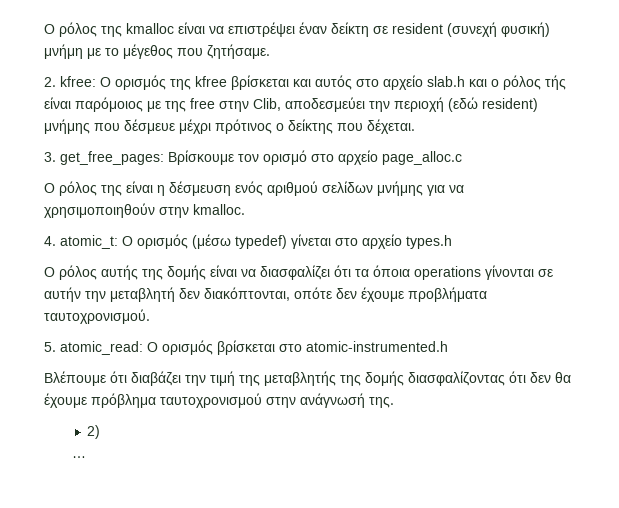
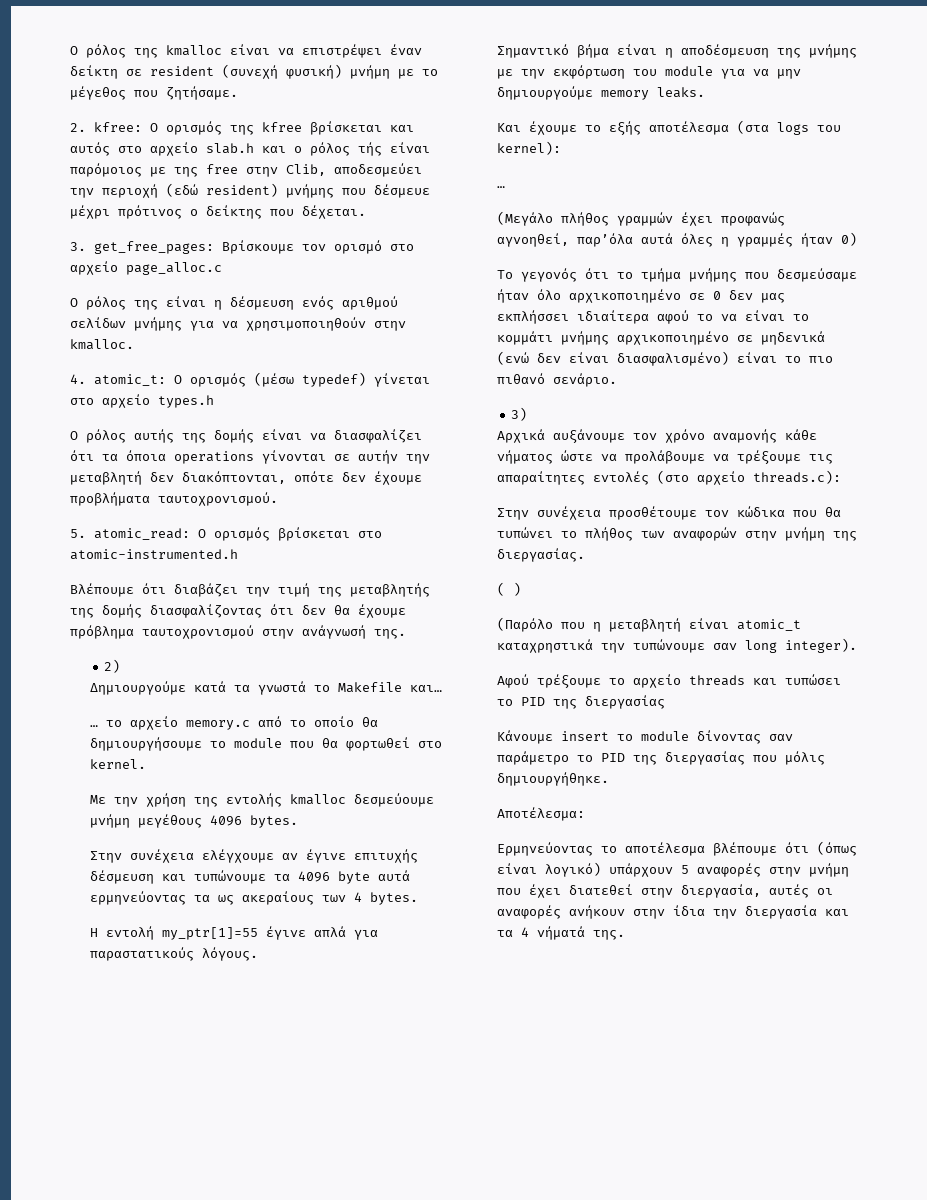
[71,456,86,458] … -> [89,681,442,695] [89,716,378,730] [89,737,442,751] [89,759,146,769] [89,793,434,807] [89,814,298,828] [89,849,418,863] [89,870,410,884] [89,891,418,905] [89,926,378,940] [89,947,258,961] [496,44,857,58] [496,65,801,79] [496,86,705,100] [496,120,841,136] [496,141,561,155] [496,186,505,188] [496,211,785,226] [496,232,857,247] [496,268,857,282] [496,289,785,303] [496,310,809,324] [496,331,825,345] [496,351,833,366] [496,373,617,387] [511,407,528,421] [496,429,817,444] [496,450,833,465] [496,470,841,485] [496,506,841,520] [496,527,857,541] [496,548,585,562] [496,582,521,596] [496,617,801,632] [496,638,857,653] [496,674,841,689] [496,695,665,709] [496,730,793,744] [496,751,825,765] [496,772,609,786] [496,807,585,821] [496,841,857,856] [496,862,849,877] [496,884,833,898] [496,905,849,919] [496,926,625,940] Δημιουργούμε κατά τα γνωστά το Makefile και… // … το αρχείο memory.c από το οποίο θα δημιουργήσουμε το module που θα φορτωθεί στο kernel. // Με την χρήση της εντολής kmalloc δεσμεύουμε μνήμη μεγέθους 4096 bytes. // Στην συνέχεια ελέγχουμε αν έγινε επιτυχής δέσμευση και τυπώνουμε τα 4096 byte αυτά ερμηνεύοντας τα ως ακεραίους των 4 bytes. // Η εντολή my_ptr[1]=55 έγινε απλά για παραστατικούς λόγους. // Σημαντικό βήμα είναι η αποδέσμευση της μνήμης με την εκφόρτωση του module για να μην δημιουργούμε memory leaks. // Και έχουμε το εξής αποτέλεσμα (στα logs του kernel): // … // (Μεγάλο πλήθος γραμμών έχει προφανώς αγνοηθεί, παρ’όλα αυτά όλες η γραμμές ήταν 0) // Το γεγονός ότι το τμήμα μνήμης που δεσμεύσαμε ήταν όλο αρχικοποιημένο σε 0 δεν μας εκπλήσσει ιδιαίτερα αφού το να είναι το κομμάτι μνήμης αρχικοποιημένο σε μηδενικά (ενώ δεν είναι διασφαλισμένο) είναι το πιο πιθανό σενάριο. // 3) // Αρχικά αυξάνουμε τον χρόνο αναμονής κάθε νήματος ώστε να προλάβουμε να τρέξουμε τις απαραίτητες εντολές (στο αρχείο threads.c): // Στην συνέχεια προσθέτουμε τον κώδικα που θα τυπώνει το πλήθος των αναφορών στην μνήμη της διεργασίας. // ( ) // (Παρόλο που η μεταβλητή είναι atomic_t καταχρηστικά την τυπώνουμε σαν long integer). // Αφού τρέξουμε το αρχείο threads και τυπώσει το PID της διεργασίας // Κάνουμε insert το module δίνοντας σαν παράμετρο το PID της διεργασίας που μόλις δημιουργήθηκε. // Αποτέλεσμα: // Ερμηνεύοντας το αποτέλεσμα βλέπουμε ότι (όπως είναι λογικό) υπάρχουν 5 αναφορές στην μνήμη που έχει διατεθεί στην διεργασία, αυτές οι αναφορές ανήκουν στην ίδια την διεργασία και τα 4 νήματά της.

